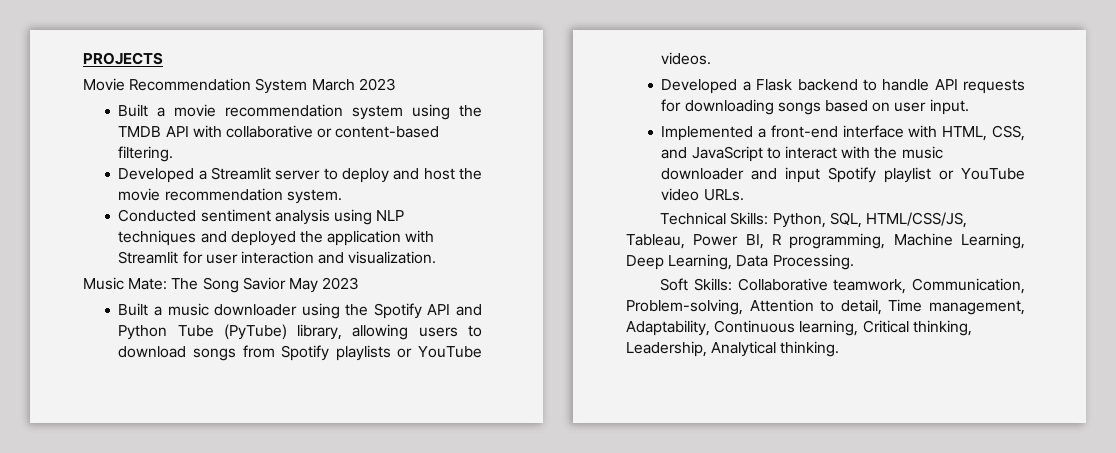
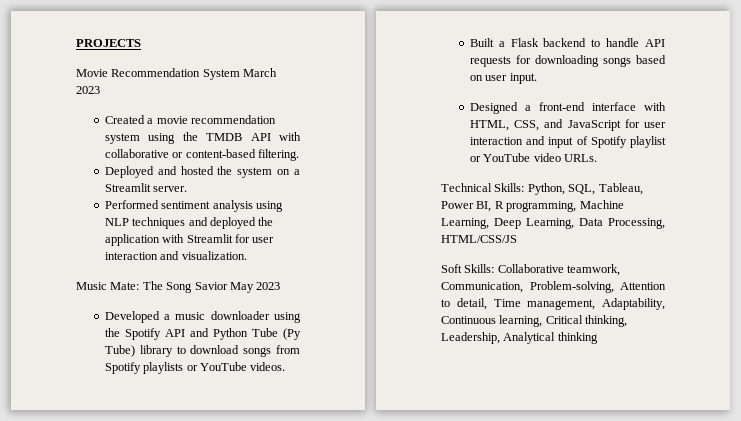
[118,104,149,117] Built -> [104,115,145,124] Created
[118,167,482,183] [118,188,342,204] [118,209,197,222] Developed a Streamlit server to deploy and host the movie recommendation system. // Conducted -> [104,166,300,178] [104,183,188,192] [104,200,159,209] Deployed and hosted the system on a Streamlit server. // Performed
[118,303,149,316] Built -> [104,311,160,323] Developed
[223,324,458,340] (PyTube) library, allowing users -> [282,328,301,340] [104,345,173,357] (Py Tube) library
[661,79,738,94] Developed -> [469,38,494,47] Built
[661,126,754,141] Implemented -> [469,102,518,114] Designed
[766,146,943,159] [661,168,745,180] to interact with the music downloader -> [624,119,666,128] [469,137,523,145] for user interaction
(821, 175) none -> [576,136,588,145] of
[866,212,968,228] HTML/CSS/JS, -> (596, 189) none
[772,254,854,270] Processing. -> [608,218,665,229] [441,235,517,243] Processing, HTML/CSS/JS
[780,341,840,357] thinking. -> [557,332,598,344] thinking

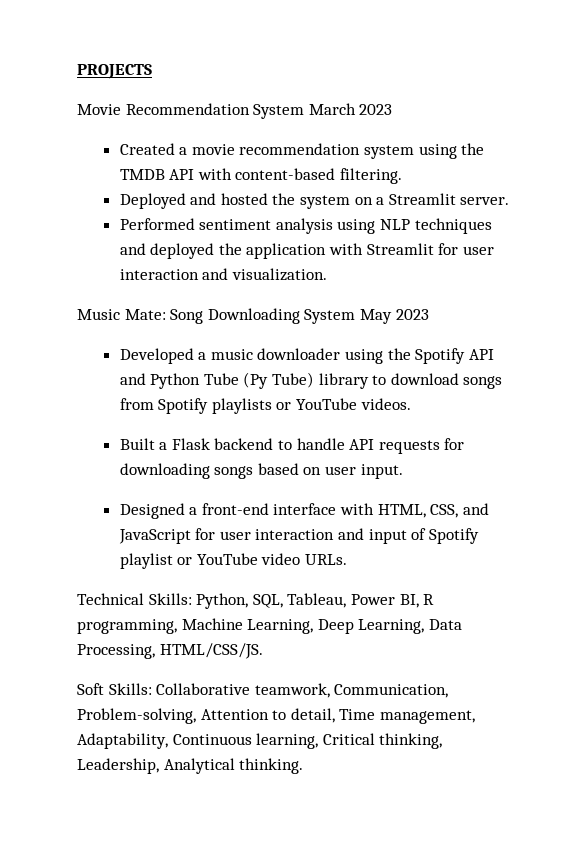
[104,149,184,158] collaborative or -> (232, 174) none
[142,281,228,293] The Song Savior -> [170,308,356,324] Song Downloading System
[441,235,517,243] HTML/CSS/JS -> [159,643,263,659] HTML/CSS/JS.
[557,332,598,344] thinking -> [239,758,304,774] thinking.

